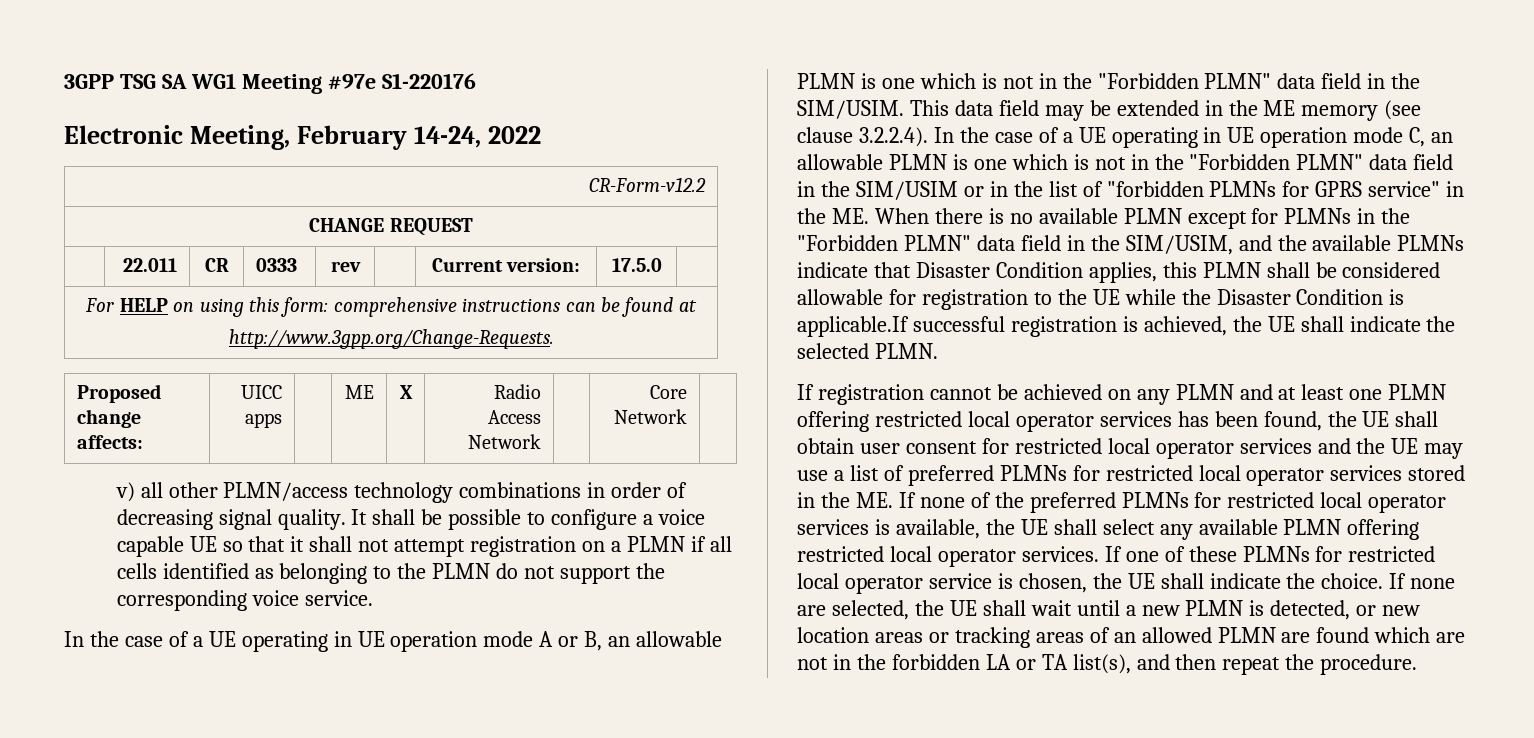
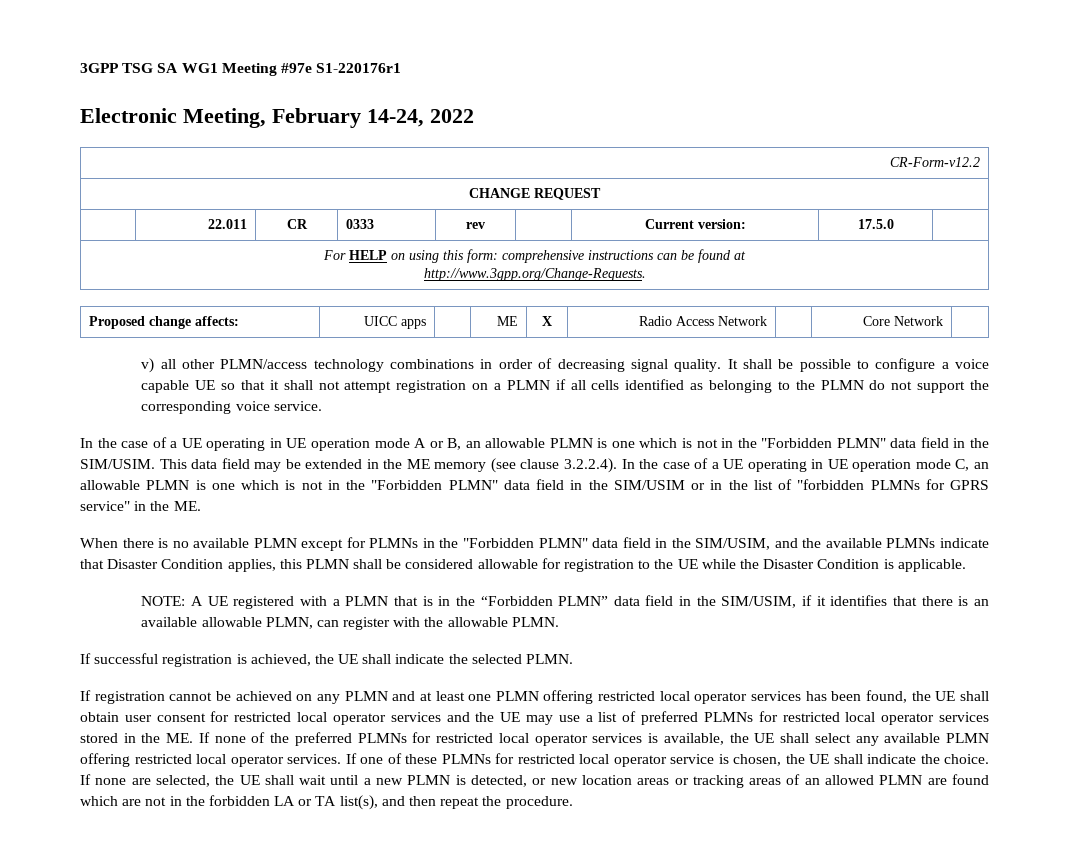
[381,73,476,89] S1-220176 -> [316,63,402,73] S1-220176r1
(869, 216) none -> (201, 506) //
[797,316,909,337] applicable.If -> [897,559,966,572] [141,595,990,609] [141,617,559,630] [80,653,91,664] applicable. // NOTE: A UE registered with a PLMN that is in the “Forbidden PLMN” data field in the SIM/USIM, if it identifies that there is an available allowable PLMN, can register with the allowable PLMN. // If

